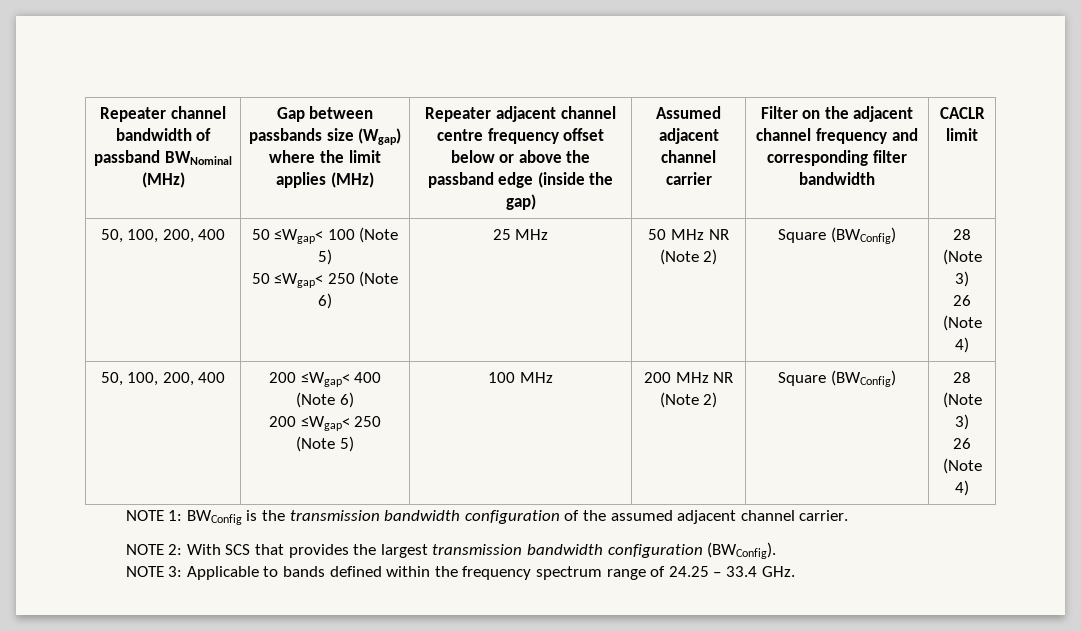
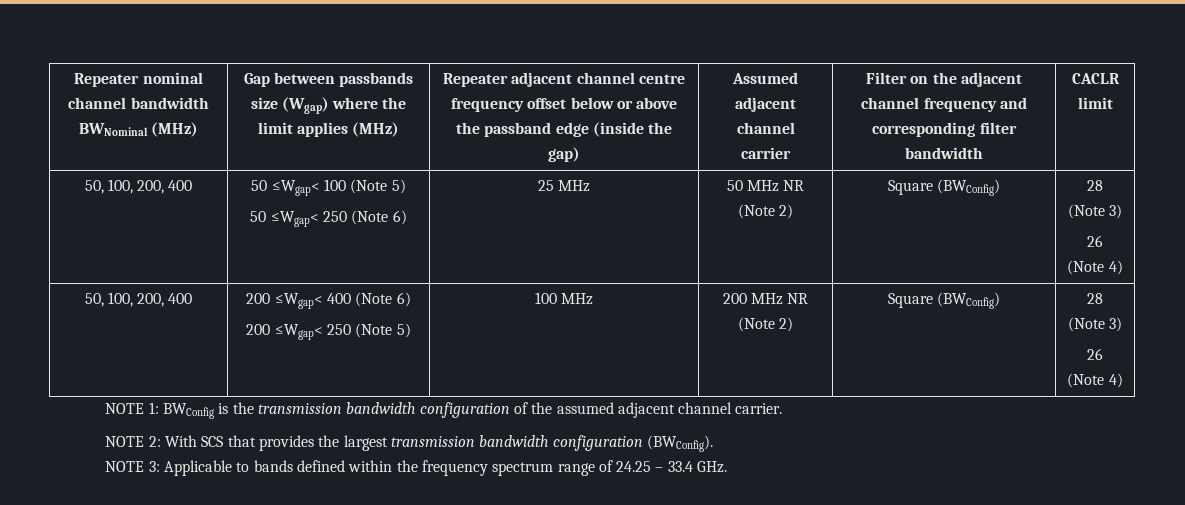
[100,107,167,122] Repeater -> [74,72,203,87] Repeater nominal
[196,128,212,141] [94,150,161,166] of passband -> (209, 103) none

